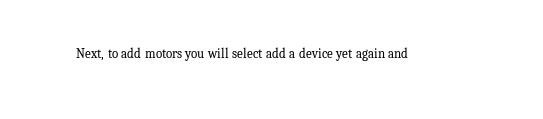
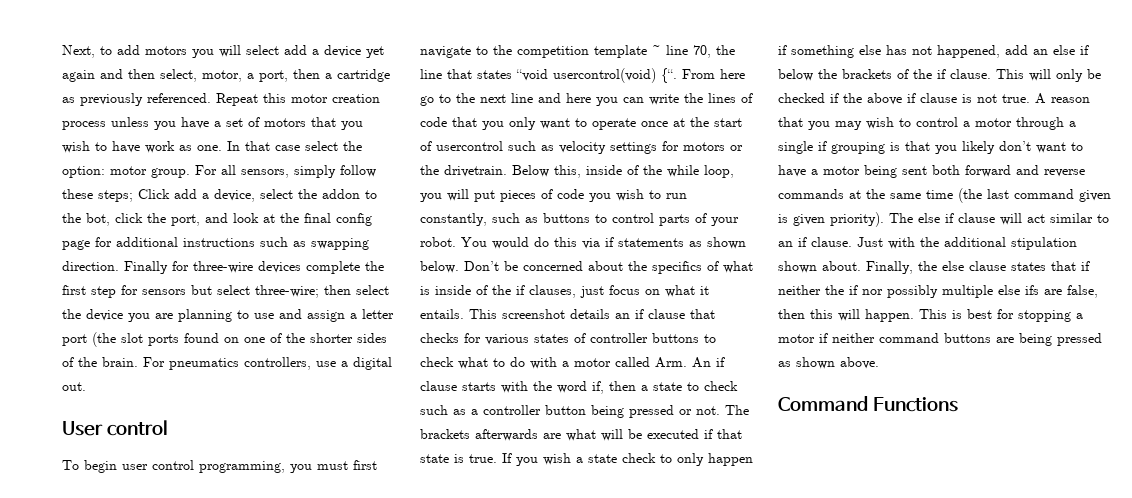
(409, 52) none -> [128,69,390,82] [62,93,380,106] [62,117,363,130] [62,141,362,153] [62,165,376,178] [62,189,377,202] [62,213,372,226] [62,237,369,250] [62,261,384,274] [62,285,389,298] [62,309,394,322] [62,332,387,347] [62,357,392,370] [62,382,86,391] [62,420,168,436] [62,460,377,473] [420,45,735,58] [420,68,745,83] [420,93,753,106] [420,117,742,130] [420,141,743,154] [420,165,734,178] [420,189,687,202] [420,213,739,226] [420,237,746,249] [420,261,753,274] [420,285,709,298] [420,309,715,319] [420,333,716,345] [420,357,725,369] [420,381,738,394] [420,405,749,418] [420,429,742,441] [420,453,753,466] [778,45,1089,58] [778,69,1101,82] [778,93,1090,105] [778,117,1076,130] [778,141,1083,154] [778,165,1085,178] [778,188,1111,203] [778,212,1109,227] [778,237,1077,250] [778,261,1090,274] [778,285,1098,298] [778,309,1083,322] [778,333,1102,346] [778,357,879,369] [778,396,958,412] then select, motor, a port, then a cartridge as previously referenced. Repeat this motor creation process unless you have a set of motors that you wish to have work as one. In that case select the option: motor group. For all sensors, simply follow these steps; Click add a device, select the addon to the bot, click the port, and look at the final config page for additional instructions such as swapping direction. Finally for three-wire devices complete the first step for sensors but select three-wire; then select the device you are planning to use and assign a letter port (the slot ports found on one of the shorter sides of the brain. For pneumatics controllers, use a digital out. // User control // To begin user control programming, you must first navigate to the competition template ~ line 70, the line that states “void usercontrol(void) {“. From here go to the next line and here you can write the lines of code that you only want to operate once at the start of usercontrol such as velocity settings for motors or the drivetrain. Below this, inside of the while loop, you will put pieces of code you wish to run constantly, such as buttons to control parts of your robot. You would do this via if statements as shown below. Don’t be concerned about the specifics of what is inside of the if clauses, just focus on what it entails. This screenshot details an if clause that checks for various states of controller buttons to check what to do with a motor called Arm. An if clause starts with the word if, then a state to check such as a controller button being pressed or not. The brackets afterwards are what will be executed if that state is true. If you wish a state check to only happen if something else has not happened, add an else if below the brackets of the if clause. This will only be checked if the above if clause is not true. A reason that you may wish to control a motor through a single if grouping is that you likely don’t want to have a motor being sent both forward and reverse commands at the same time (the last command given is given priority). The else if clause will act similar to an if clause. Just with the additional stipulation shown about. Finally, the else clause states that if neither the if nor possibly multiple else ifs are false, then this will happen. This is best for stopping a motor if neither command buttons are being pressed as shown above. // Command Functions

